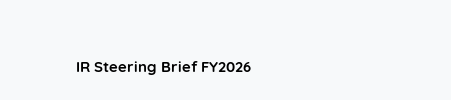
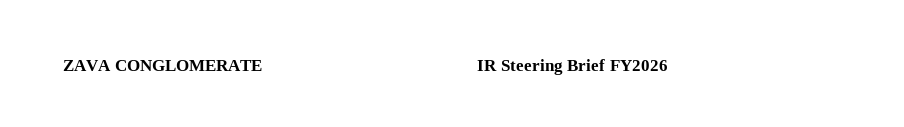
(76, 67) none -> [63,60,262,71] ZAVA CONGLOMERATE //

